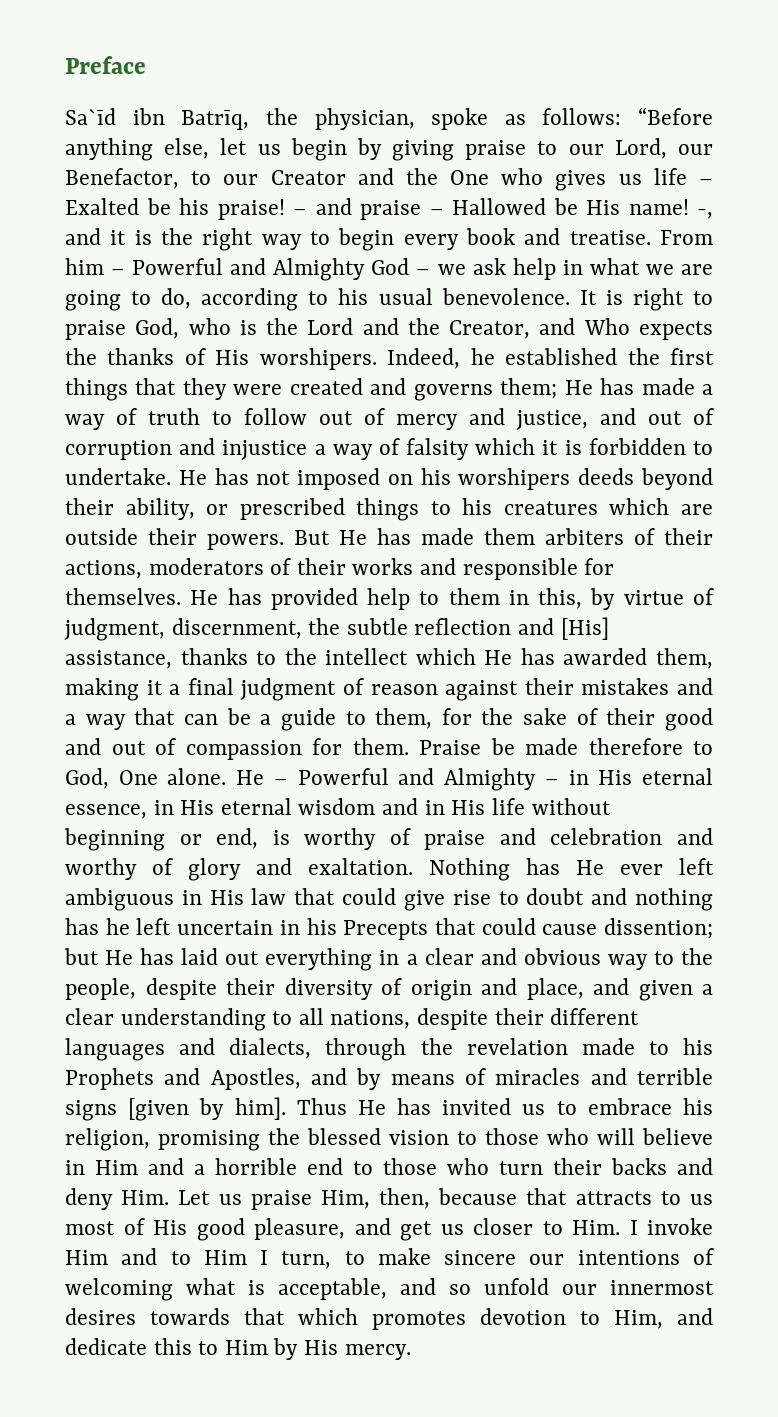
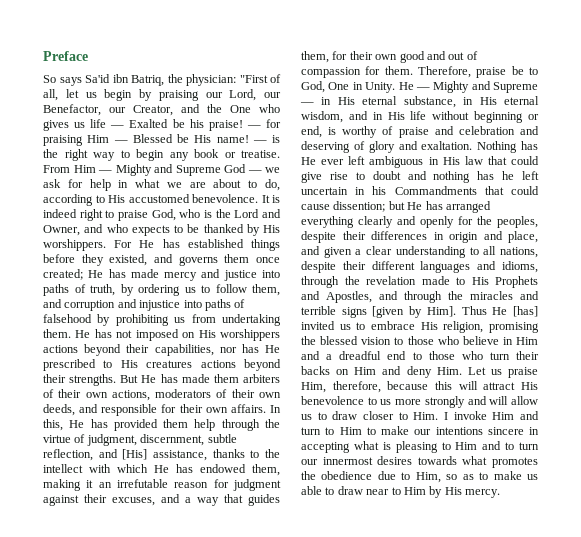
[65,107,713,130] [65,138,210,161] Sa`īd ibn Batrīq, the physician, spoke as follows: “Before anything else, -> [43,74,281,86] [43,89,58,101] So says Sa'id ibn Batriq, the physician: "First of all,
[392,140,558,161] giving praise to -> [158,90,199,101] praising
[191,170,346,185] to our Creator -> [109,105,173,116] our Creator,
[698,179,713,185] – -> [110,125,125,128] —
[293,198,713,220] [65,228,127,245] – and praise – Hallowed be His name! -, and it -> [246,119,281,128] [43,134,267,146] — for praising Him — Blessed be His name! —
[403,228,713,250] [65,258,431,281] every book and treatise. From him – Powerful and Almighty God – -> [169,149,280,161] [43,164,262,176] any book or treatise. From Him — Mighty and Supreme God —
(506, 266) none -> [67,179,83,188] for
[65,290,121,311] going -> [213,179,242,188] about
[338,288,433,305] his usual -> [108,194,190,203] His accustomed
(623, 297) none -> [43,209,77,218] indeed
[407,318,713,340] [65,348,715,370] [65,378,714,401] [65,408,714,430] [65,438,713,460] [65,468,171,485] the Creator, and Who expects the thanks of His worshipers. Indeed, he established the first things that they were created and governs them; He has made a way of truth to follow out of mercy and justice, and out of corruption and injustice a way of falsity which it is forbidden to undertake. -> [43,224,280,236] [43,239,280,251] [43,254,280,266] [43,269,280,281] [43,284,280,296] [43,299,246,311] [43,314,281,326] [43,329,71,338] Owner, and who expects to be thanked by His worshippers. For He has established things before they existed, and governs them once created; He has made mercy and justice into paths of truth, by ordering us to follow them, and corruption and injustice into paths of falsehood by prohibiting us from undertaking them.
[420,468,713,490] [65,498,713,521] [65,528,284,550] his worshipers deeds beyond their ability, or prescribed things to his creatures which are outside their powers. -> [198,329,280,341] [43,344,280,356] [43,359,281,371] [43,374,117,386] His worshippers actions beyond their capabilities, nor has He prescribed to His creatures actions beyond their strengths.
(713, 536) none -> [85,392,108,398] own
[352,558,414,575] works -> [259,392,281,398] [43,404,75,416] own deeds,
[65,588,616,610] themselves. He has provided help to them in this, by -> [179,404,281,413] [43,419,280,431] their own affairs. In this, He has provided them help through the
[308,618,512,635] the subtle reflection -> [207,434,237,443] [43,449,93,461] subtle reflection,
(409, 656) none -> [89,464,111,473] with
[563,648,648,665] awarded -> [200,464,246,473] endowed
[169,678,438,701] a final judgment of reason -> [98,479,281,491] an irrefutable reason for judgment
[581,678,670,695] mistakes -> [112,497,155,506] excuses,
[183,708,656,731] can be a guide to them, for the sake of their -> [248,494,280,506] [301,51,398,63] guides them, for their own
[419,738,713,755] [65,768,714,791] [65,798,376,819] Praise be made therefore to God, One alone. He – Powerful and Almighty – in His eternal essence, in His eternal wisdom -> [418,66,538,78] [301,81,538,93] [300,96,539,108] [301,111,343,123] Therefore, praise be to God, One in Unity. He — Mighty and Supreme — in His eternal substance, in His eternal wisdom,
[65,858,137,880] worthy -> [301,141,350,153] deserving
[343,920,429,940] Precepts -> [394,186,477,195] Commandments
[181,948,714,971] [65,978,402,1000] laid out everything in a clear and obvious way to the people, despite their diversity of -> [445,201,491,213] [301,216,538,228] [301,231,444,243] arranged everything clearly and openly for the peoples, despite their differences in
[229,1038,312,1059] dialects, -> [502,261,538,273] idioms,
[683,1038,713,1055] his -> [471,277,489,285] His
[356,1068,486,1090] by means of -> [404,291,463,303] through the
[234,1097,286,1120] him]. -> [426,306,456,317] Him].
[397,1098,432,1115] has -> [513,306,538,317] [has]
[683,1098,713,1115] his -> [420,322,438,330] His
[597,1128,635,1145] will -> (459, 340) none
[215,1158,297,1175] horrible -> [339,351,382,360] dreadful
(667, 1166) none -> [336,367,377,375] on Him
[379,1188,713,1209] [65,1218,464,1241] then, because that attracts to us most of His good pleasure, and get us -> [332,381,538,393] [301,396,538,408] [301,411,358,420] therefore, because this will attract His benevolence to us more strongly and will allow us to draw
[170,1248,517,1269] to Him I turn, to make sincere -> [301,426,409,435] turn to Him to make
[692,1248,714,1265] [65,1278,714,1301] [65,1308,713,1330] [65,1338,192,1355] of welcoming what is acceptable, and so unfold our innermost desires towards that which promotes devotion to Him, and dedicate this -> [487,427,539,435] [301,441,539,453] [301,456,538,468] [301,471,538,483] [301,486,390,495] sincere in accepting what is pleasing to Him and to turn our innermost desires towards what promotes the obedience due to Him, so as to make us able to draw near

